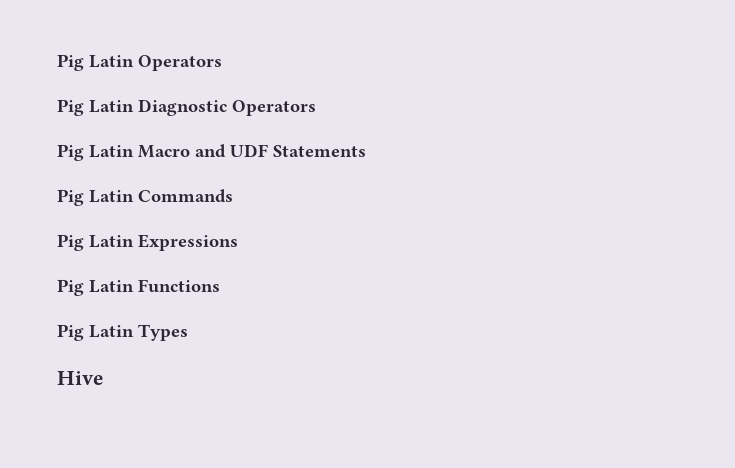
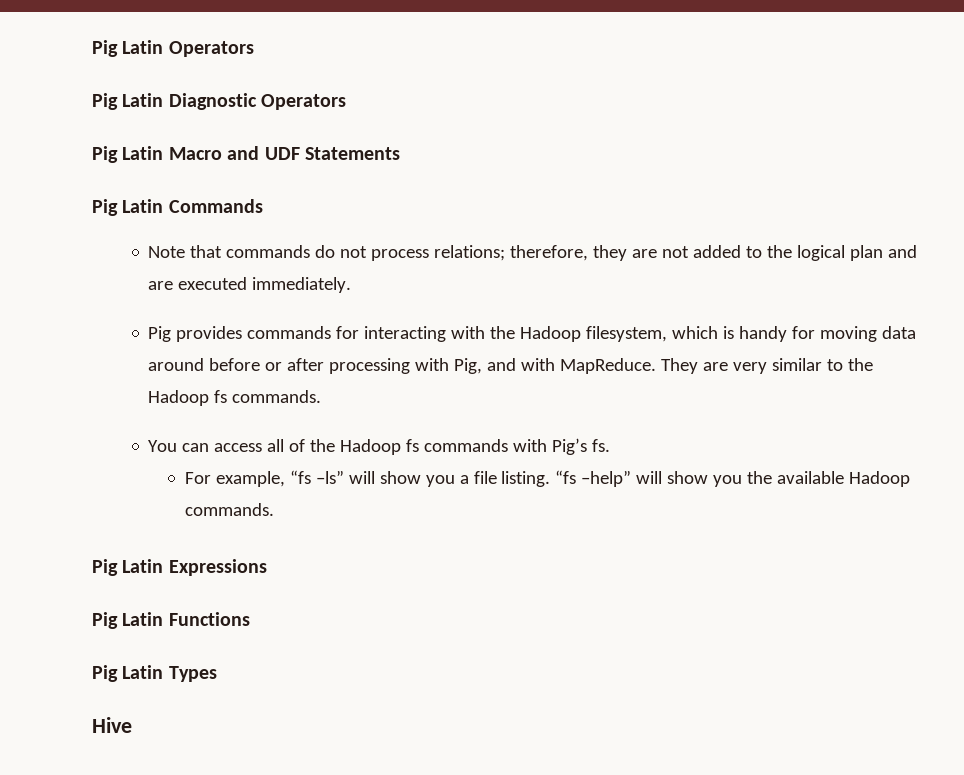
(233, 196) none -> [148,245,918,261] [148,277,352,293] [148,326,917,342] [148,358,874,374] [148,390,322,406] [148,438,611,455] [184,470,911,487] [184,503,274,516] // Note that commands do not process relations; therefore, they are not added to the logical plan and are executed immediately. // Pig provides commands for interacting with the Hadoop filesystem, which is handy for moving data around before or after processing with Pig, and with MapReduce. They are very similar to the Hadoop fs commands. // You can access all of the Hadoop fs commands with Pig’s fs. // For example, “fs –ls” will show you a file listing. “fs –help” will show you the available Hadoop commands.

